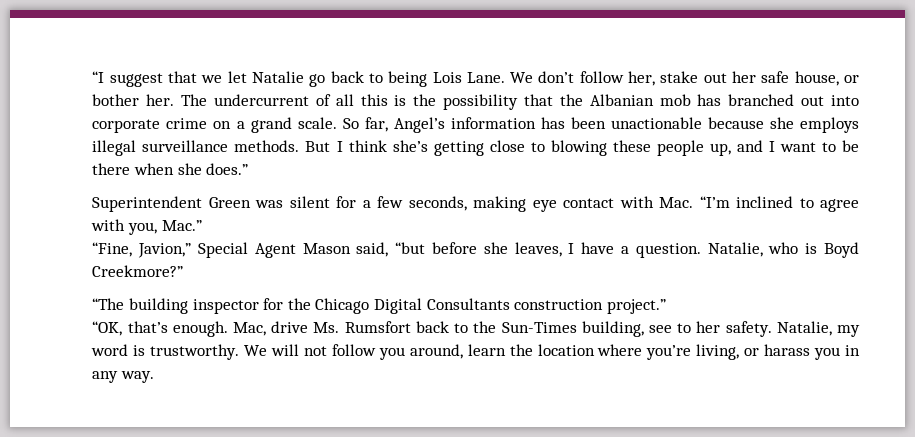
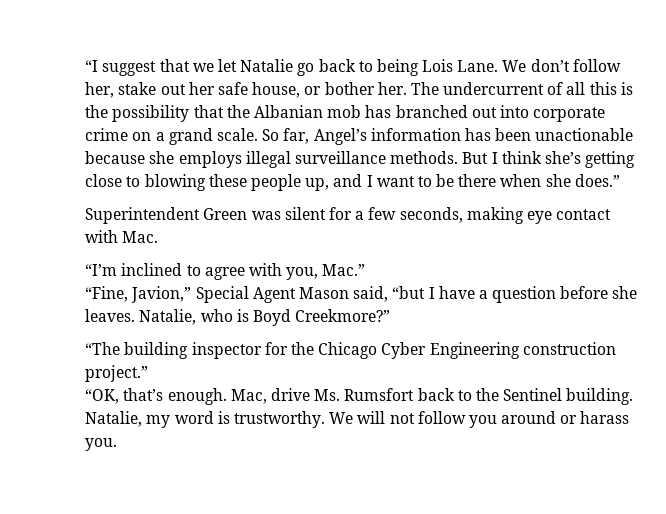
(694, 202) none -> (159, 237) //
[431,242,701,258] before she leaves, I have a question. -> [428,286,638,303] [85,309,136,322] I have a question before she leaves.
[373,298,510,314] Digital Consultants -> [381,342,520,359] Cyber Engineering
[501,321,772,337] Sun-Times building, see to her safety. -> [503,388,634,405] Sentinel building.
[409,344,861,360] [92,371,154,383] around, learn the location where you’re living, or harass you in any way. -> [501,411,630,424] [85,438,118,451] around or harass you.

